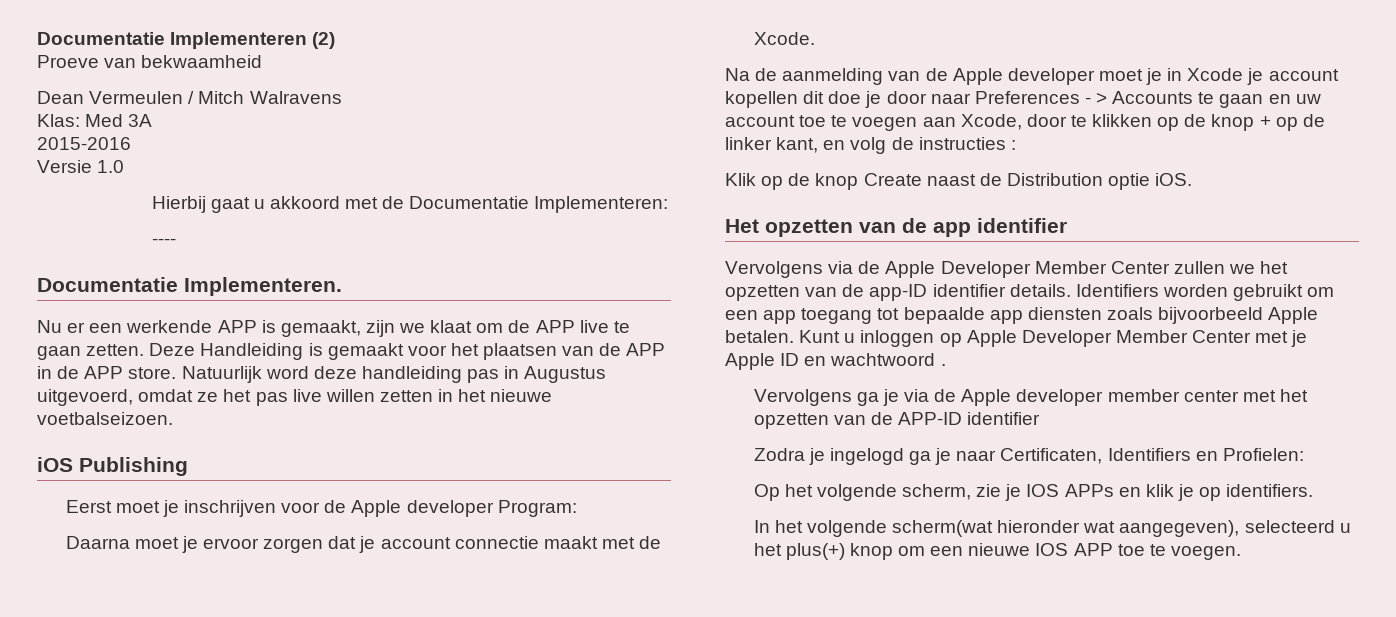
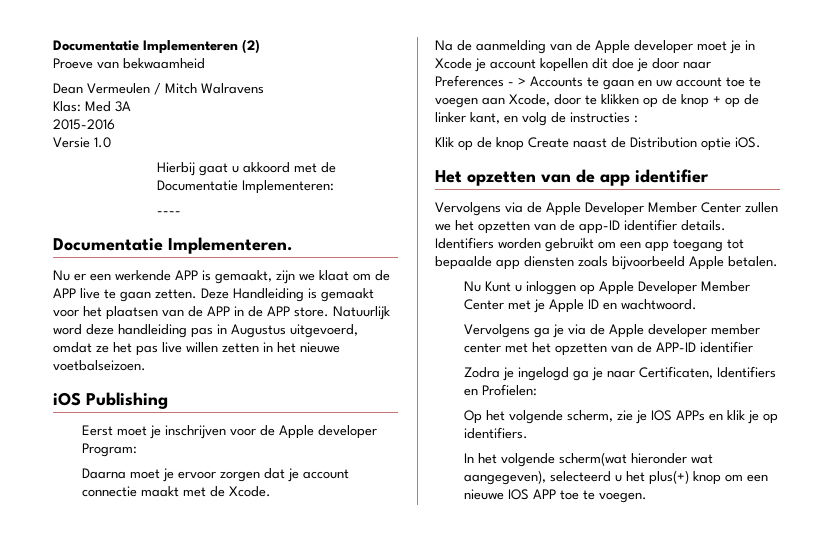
(794, 336) none -> [463,281,481,292] // Nu
[830,353,946,366] wachtwoord . -> [620,299,697,310] wachtwoord.

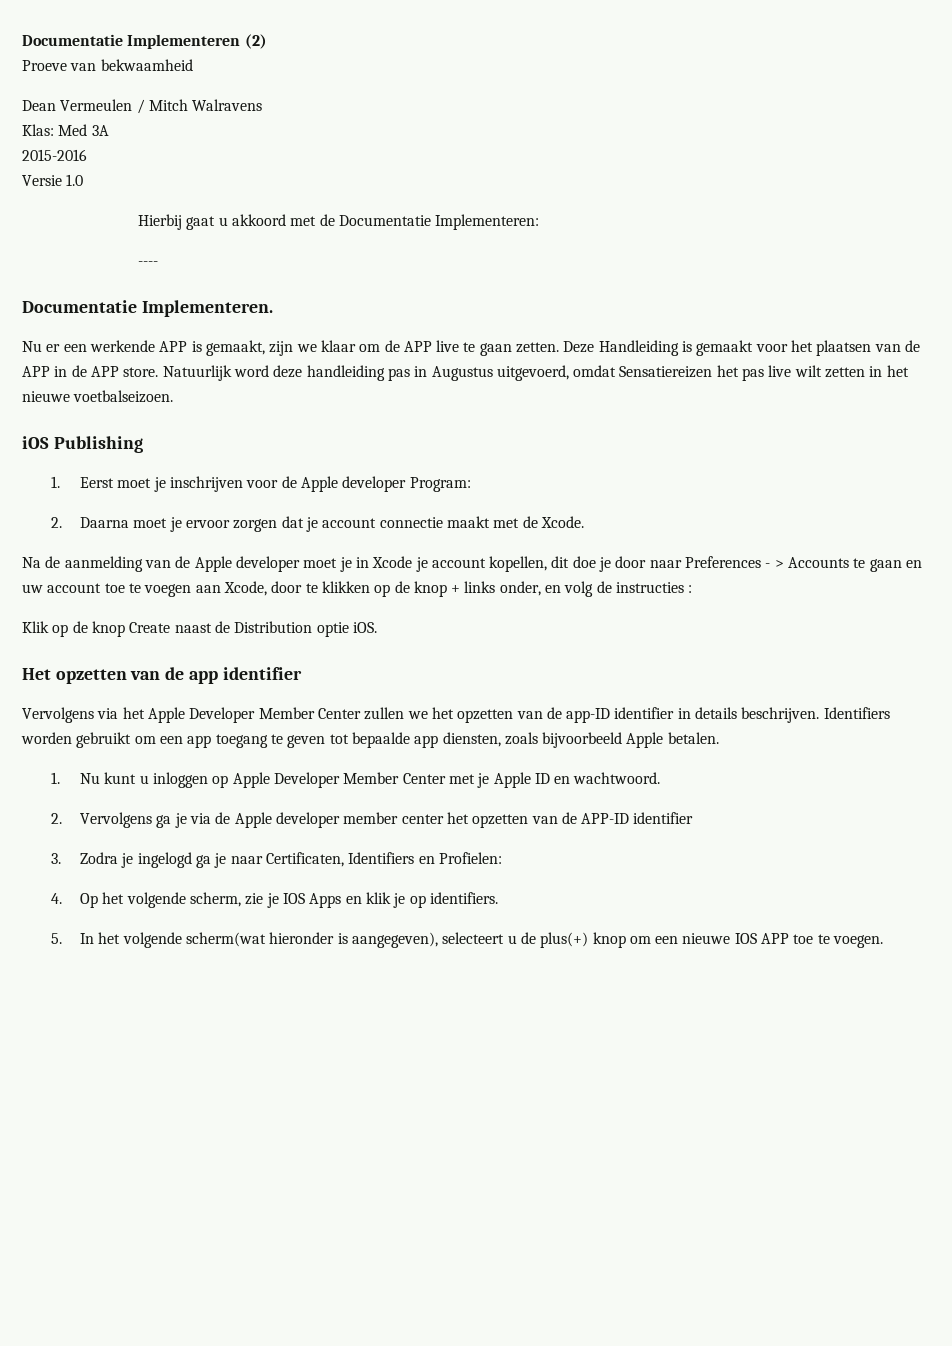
[319,270,349,281] klaat -> [320,340,356,352] klaar
[96,345,109,353] ze -> [619,366,713,378] Sensatiereizen
[186,342,218,353] willen -> [794,365,822,377] wilt
(168, 400) none -> [51,476,61,488] 1.
(137, 450) none -> [51,517,63,528] 2.
[540,58,588,72] kopellen -> [489,556,548,572] kopellen,
[725,94,759,108] [435,112,500,124] op de linker kant, -> [464,581,541,596] links onder,
[527,202,542,213] de -> [122,707,145,719] het
[681,220,726,231] details. -> [677,707,820,723] in details beschrijven.
(723, 245) none -> [270,734,326,748] te geven
[524,256,574,267] diensten -> [442,732,501,747] diensten,
[463,281,511,292] Nu Kunt -> [51,772,137,784] 1. Nu kunt
(697, 304) none -> [51,813,63,824] 2.
[504,343,528,353] met -> (444, 819) none
(753, 347) none -> [51,853,62,864] 3.
(537, 390) none -> [51,893,63,904] 4.
[675,410,705,421] APPs -> [309,893,342,908] Apps
(528, 433) none -> [51,933,63,944] 5.
[690,454,713,464] [463,470,645,485] wat aangegeven), selecteerd u het -> [337,932,536,948] is aangegeven), selecteert u de

